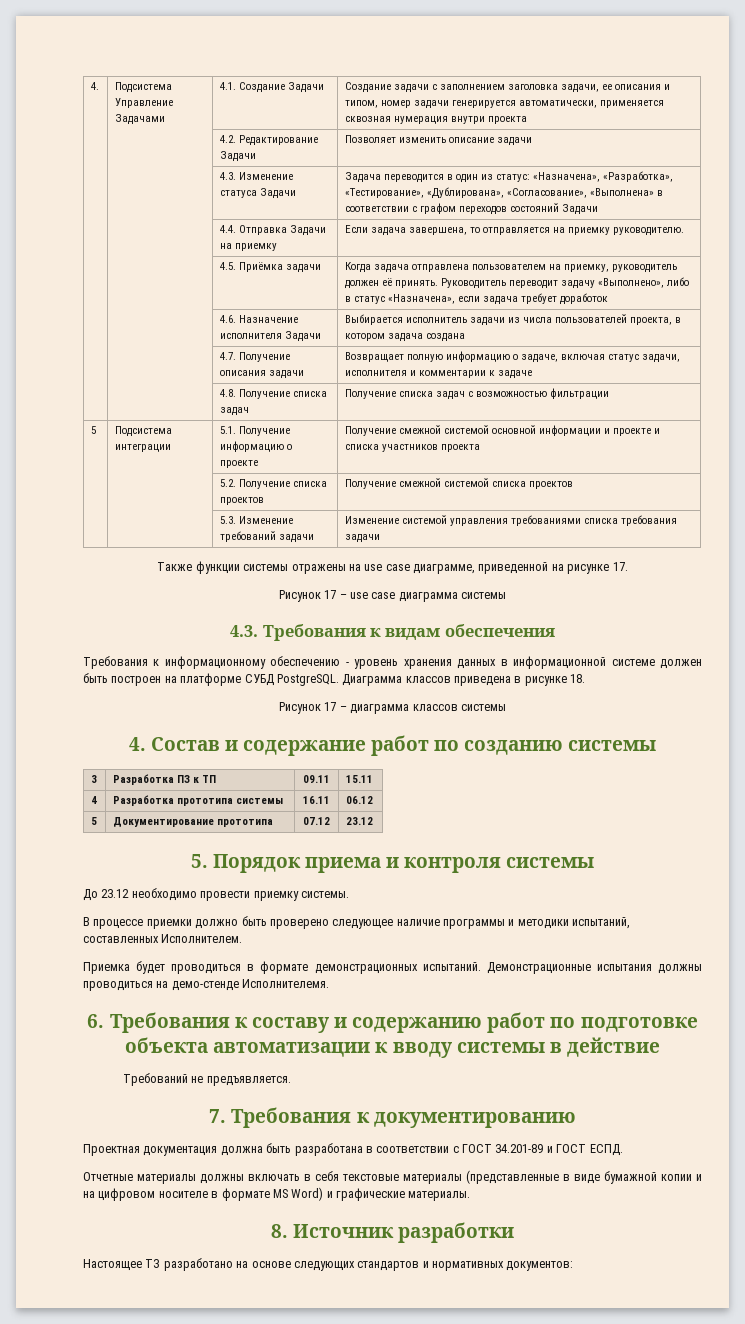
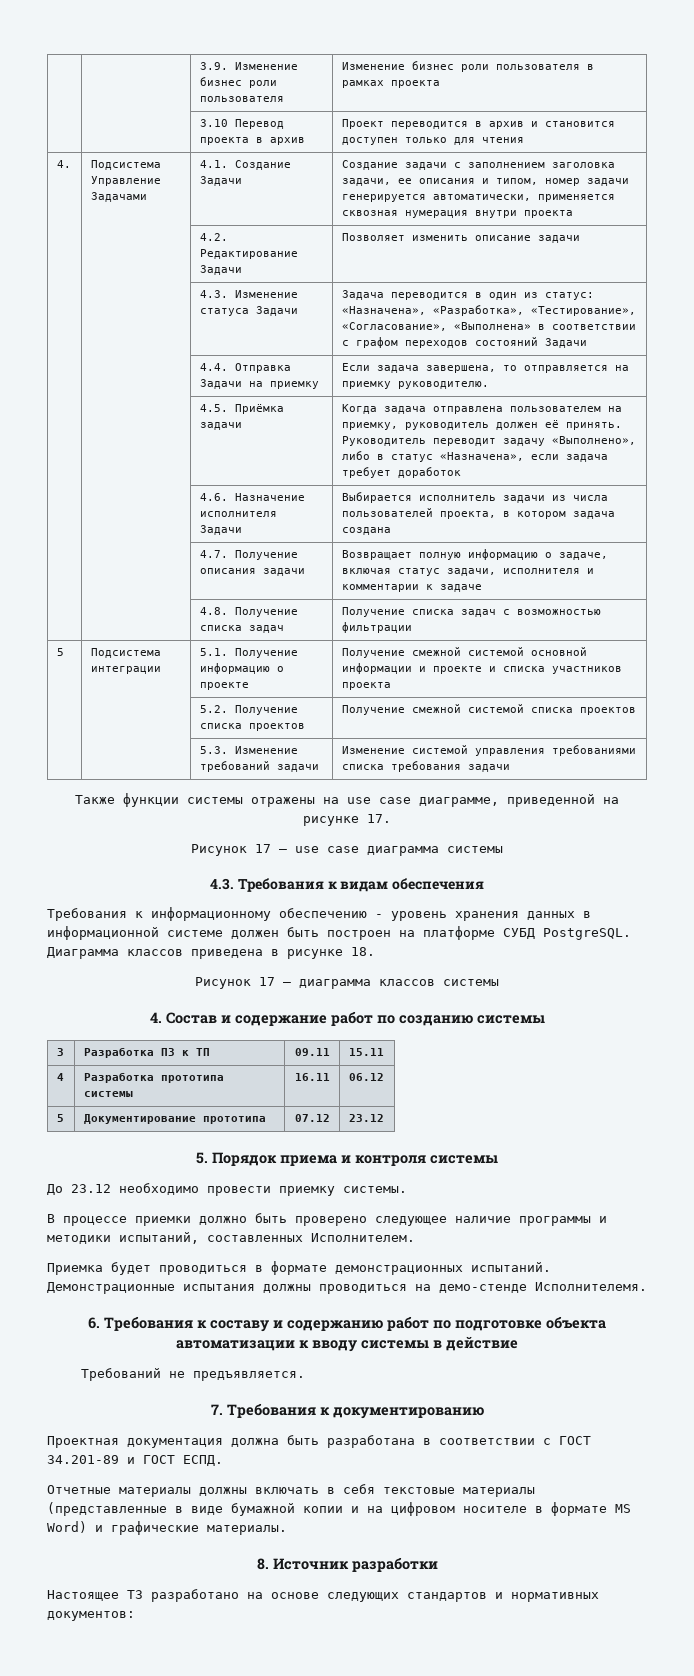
(90, 86) none -> [199,62,298,70] [199,77,277,88] [199,96,284,102] [341,61,594,72] [341,80,440,88] [199,119,284,129] [199,137,305,145] [341,119,615,129] [341,137,524,145] | | 3.9. Изменение бизнес роли пользователя | Изменение бизнес роли пользователя в рамках проекта // | | 3.10 Перевод проекта в архив | Проект переводится в архив и становится доступен только для чтения //
[426,187,504,199] «Дублирована», -> (636, 311) none

